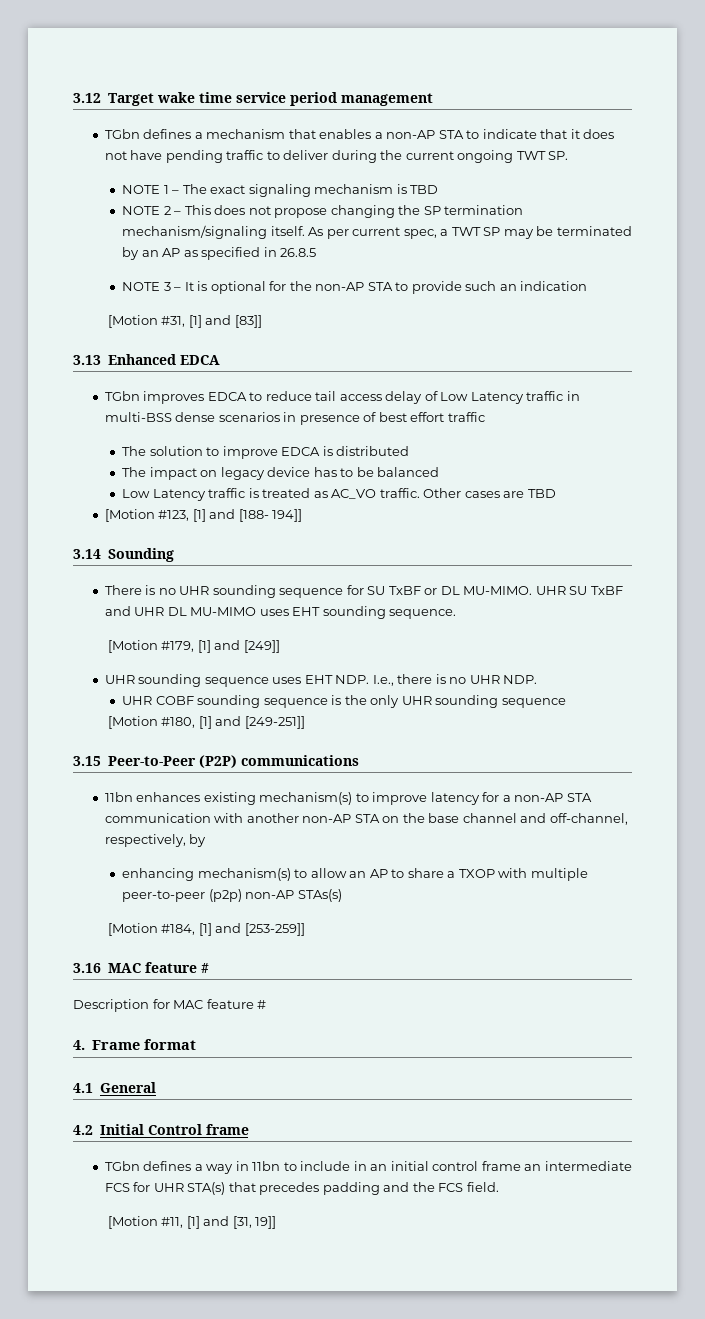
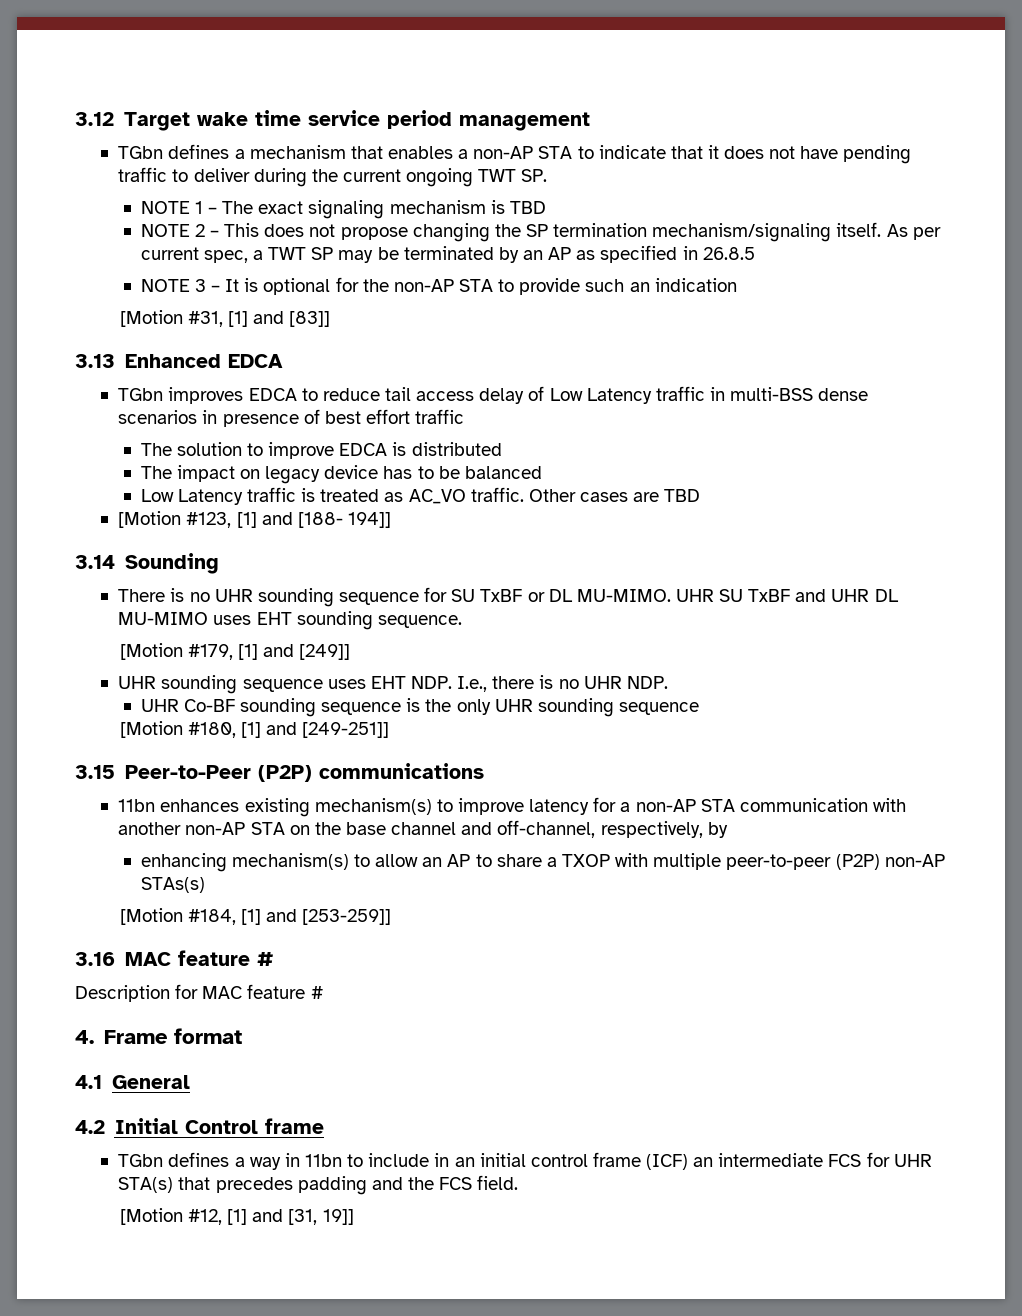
[155,696,194,705] COBF -> [183,699,235,712] Co-BF
[208,889,242,902] (p2p) -> [835,854,880,870] (P2P)
(521, 1166) none -> [646,1154,689,1170] (ICF)
[161,1217,184,1228] #11, -> [188,1209,223,1225] #12,

